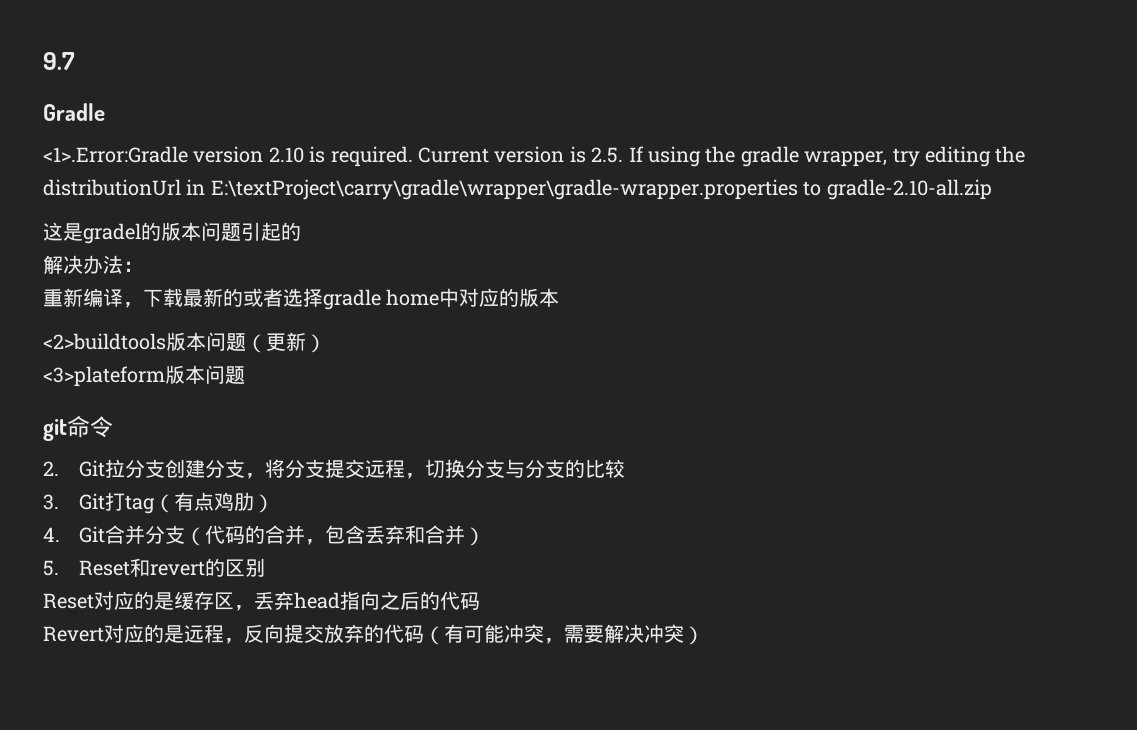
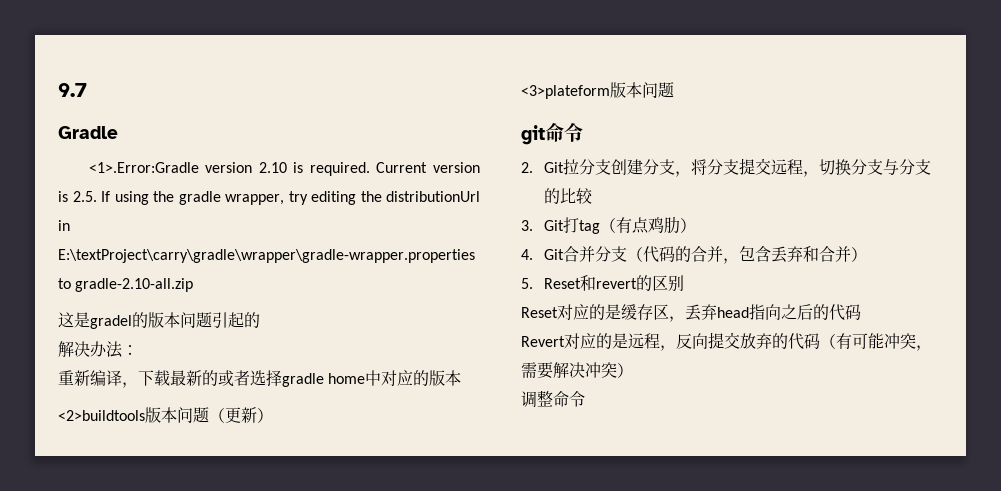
(704, 635) none -> [521,390,585,408] // 调整命令

